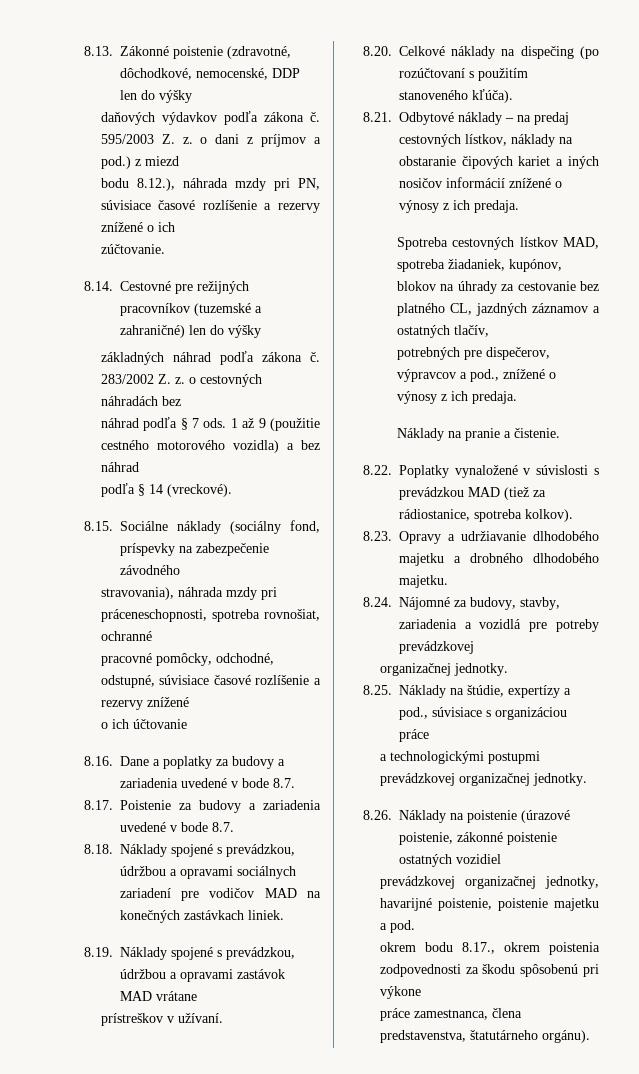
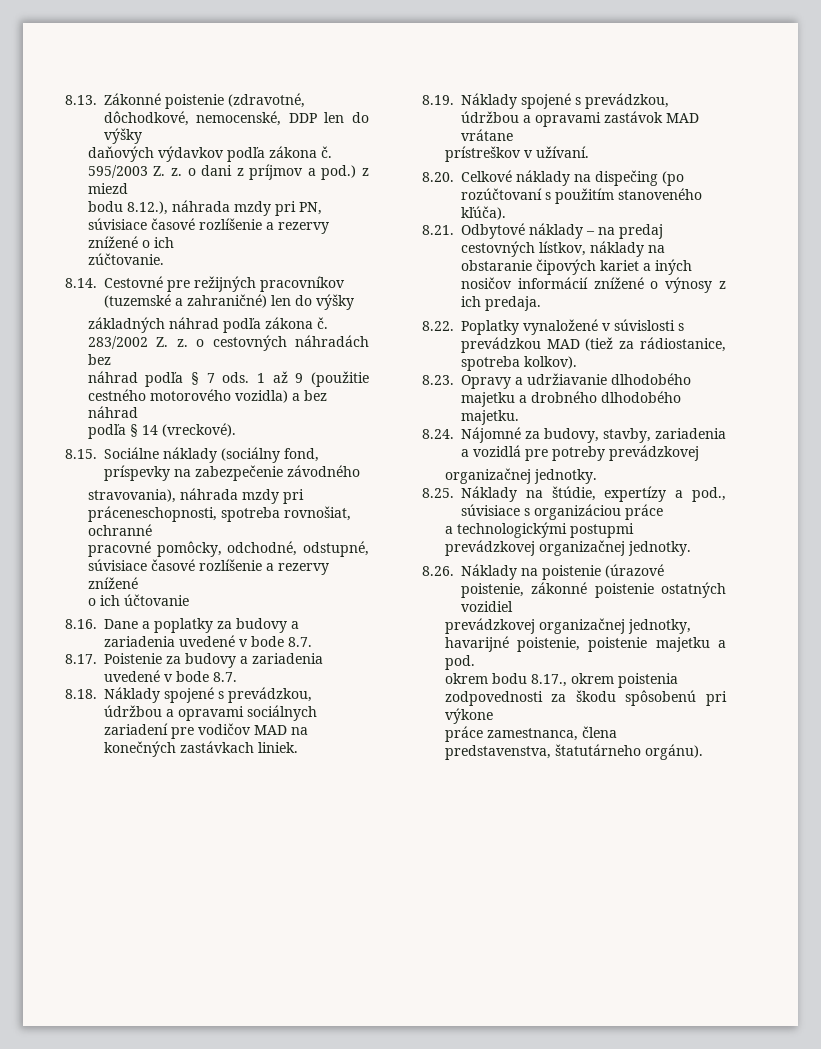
[396,237,599,250] [396,259,562,272] [396,281,599,294] [396,303,600,316] [396,325,489,338] [396,347,550,360] [396,369,556,382] [396,391,517,404] [396,428,560,441] // Spotreba cestovných lístkov MAD, spotreba žiadaniek, kupónov, blokov na úhrady za cestovanie bez platného CL, jazdných záznamov a ostatných tlačív, // potrebných pre dispečerov, výpravcov a pod., znížené o výnosy z ich predaja. // Náklady na pranie a čistenie. -> (541, 303) none

